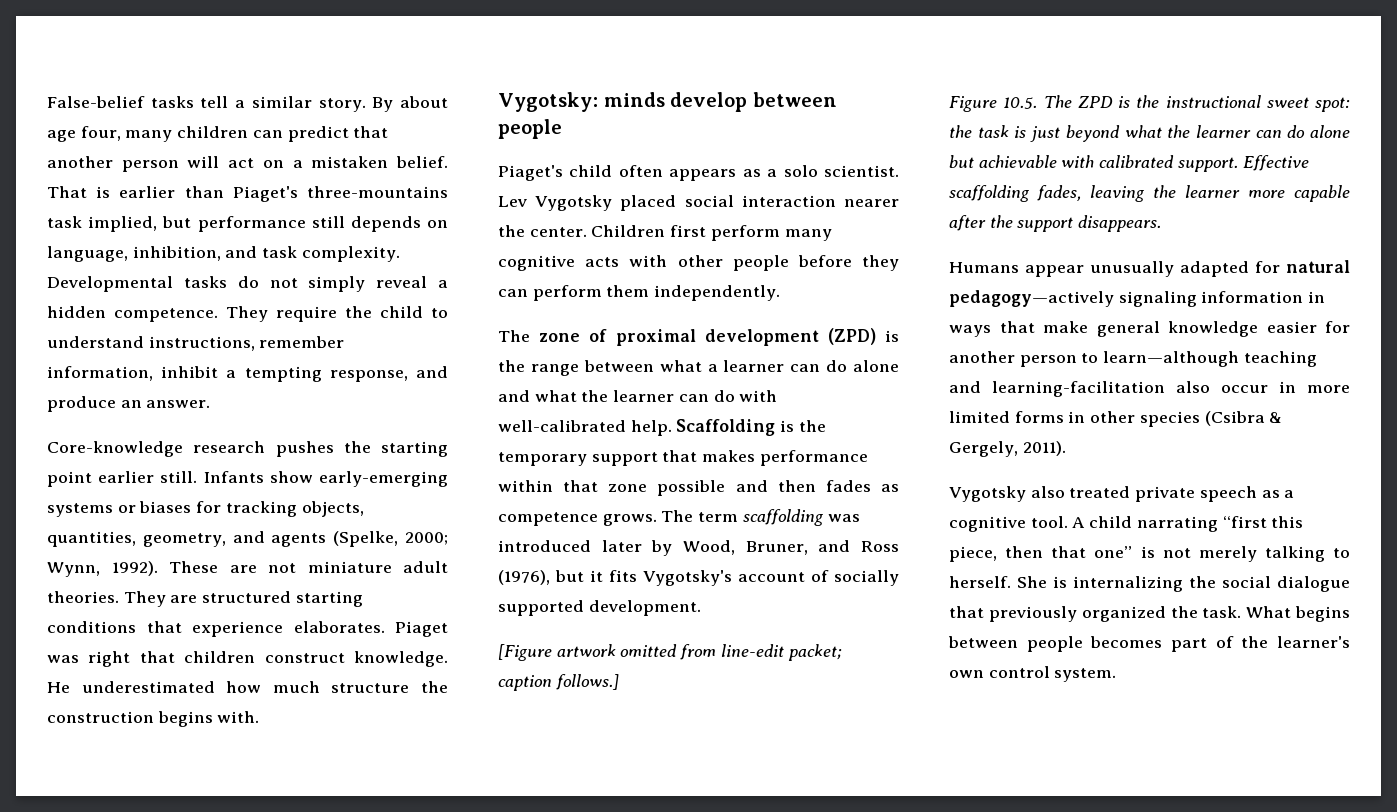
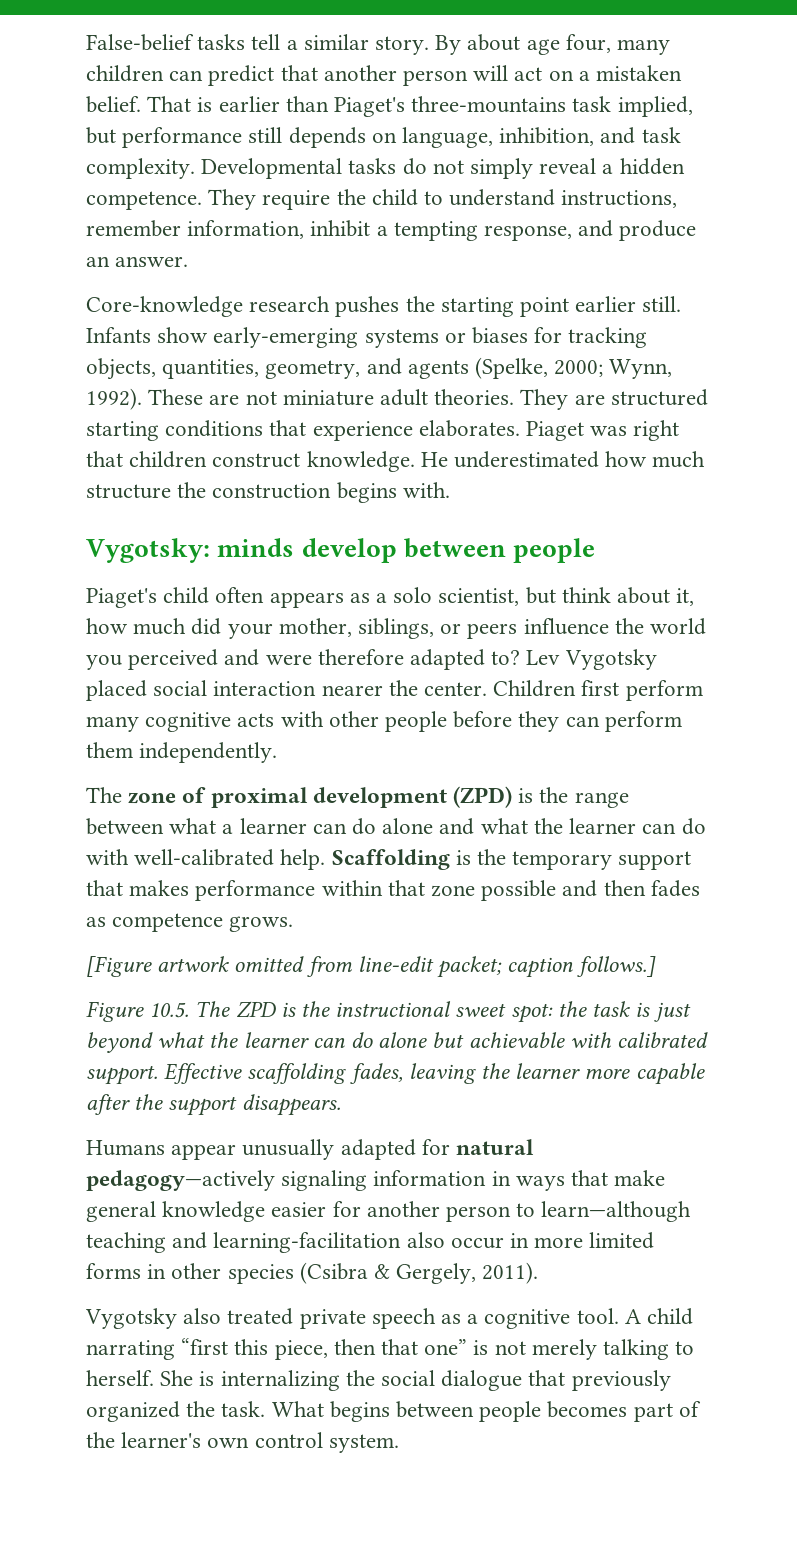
[824,165,899,177] scientist. -> [438,587,695,606] [86,618,707,639] [86,649,521,670] scientist, but think about it, how much did your mother, siblings, or peers influence the world you perceived and were therefore adapted to?
[661,509,860,526] [498,540,899,556] [498,570,899,586] [498,600,701,616] The term scaffolding was introduced later by Wood, Bruner, and Ross (1976), but it fits Vygotsky's account of socially supported development. -> (294, 924) none

